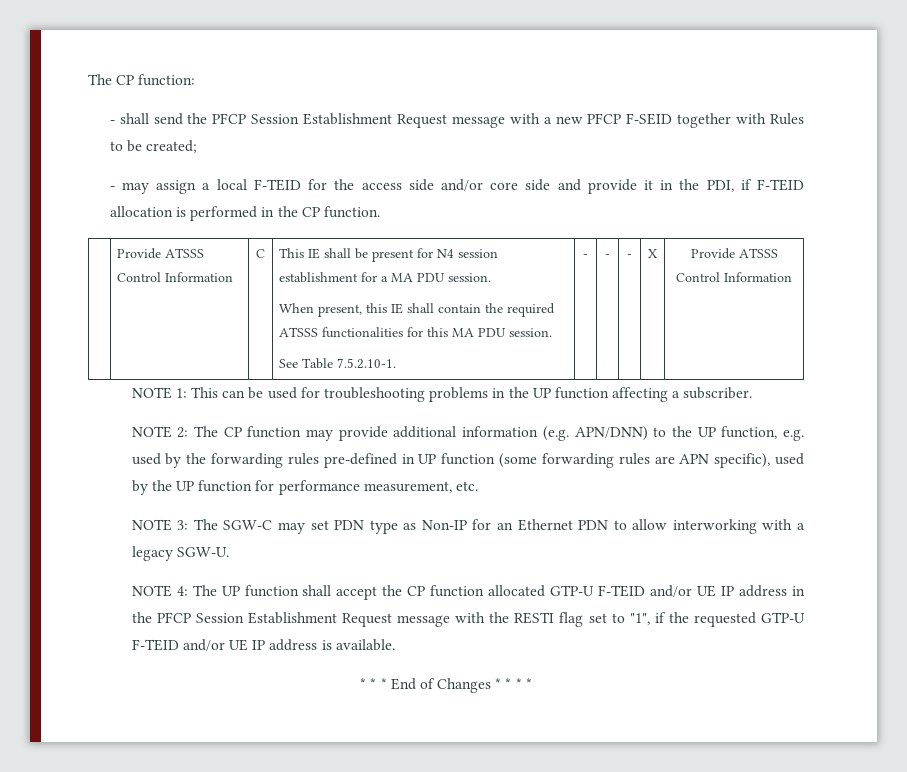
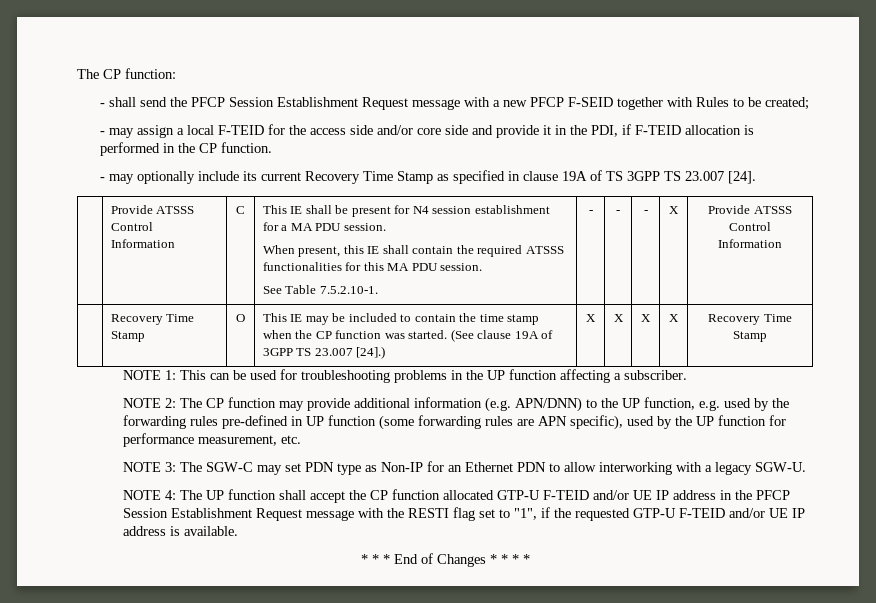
(380, 212) none -> [100,170,757,184] // - may optionally include its current Recovery Time Stamp as specified in clause 19A of TS 3GPP TS 23.007 [24].
(792, 277) none -> [110,314,195,325] [110,331,145,342] [236,314,245,322] [262,313,540,325] [262,329,554,342] [262,346,386,359] [586,314,596,322] [613,314,624,322] [641,314,651,322] [669,314,679,322] [708,314,792,325] [733,331,767,342] // | Recovery Time Stamp | O | This IE may be included to contain the time stamp when the CP function was started. (See clause 19A of 3GPP TS 23.007 [24].) | X | X | X | X | Recovery Time Stamp

